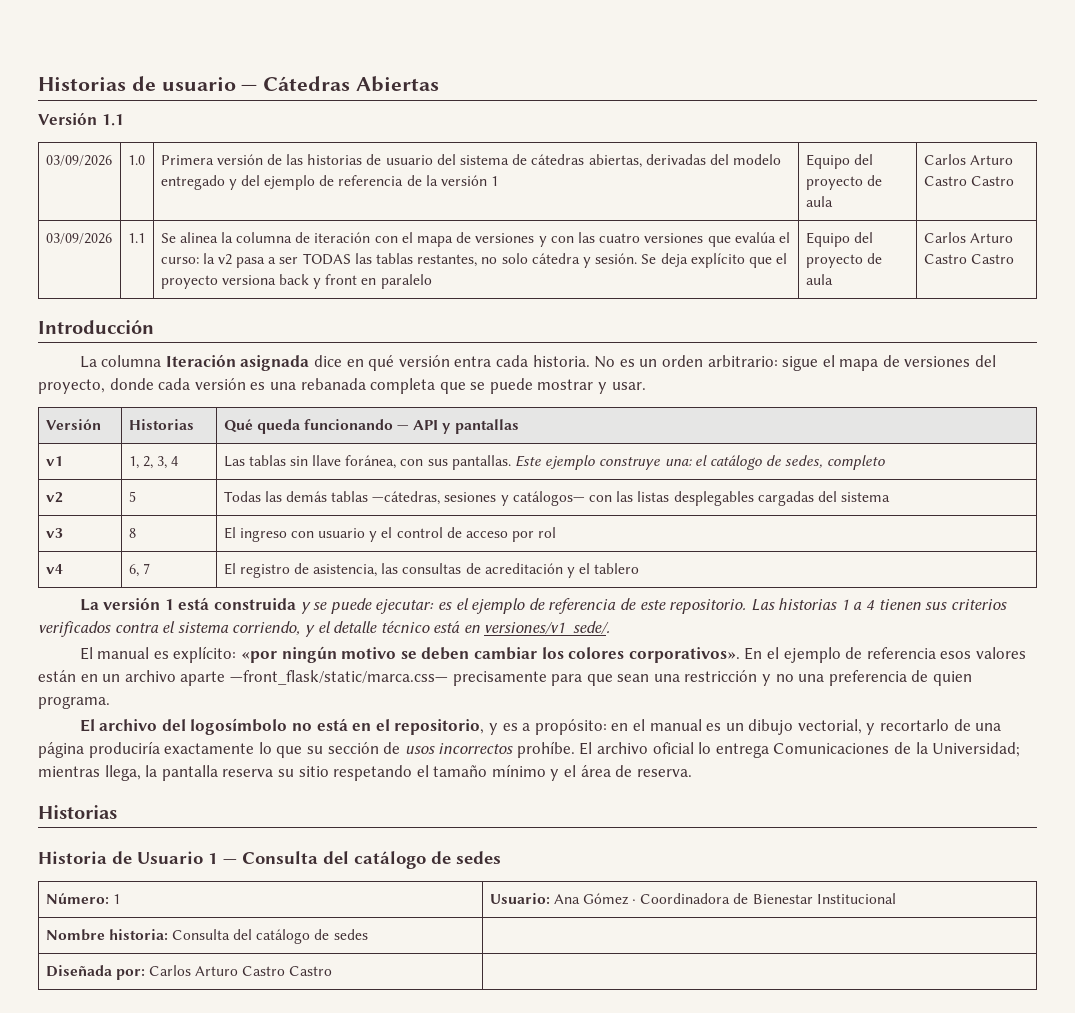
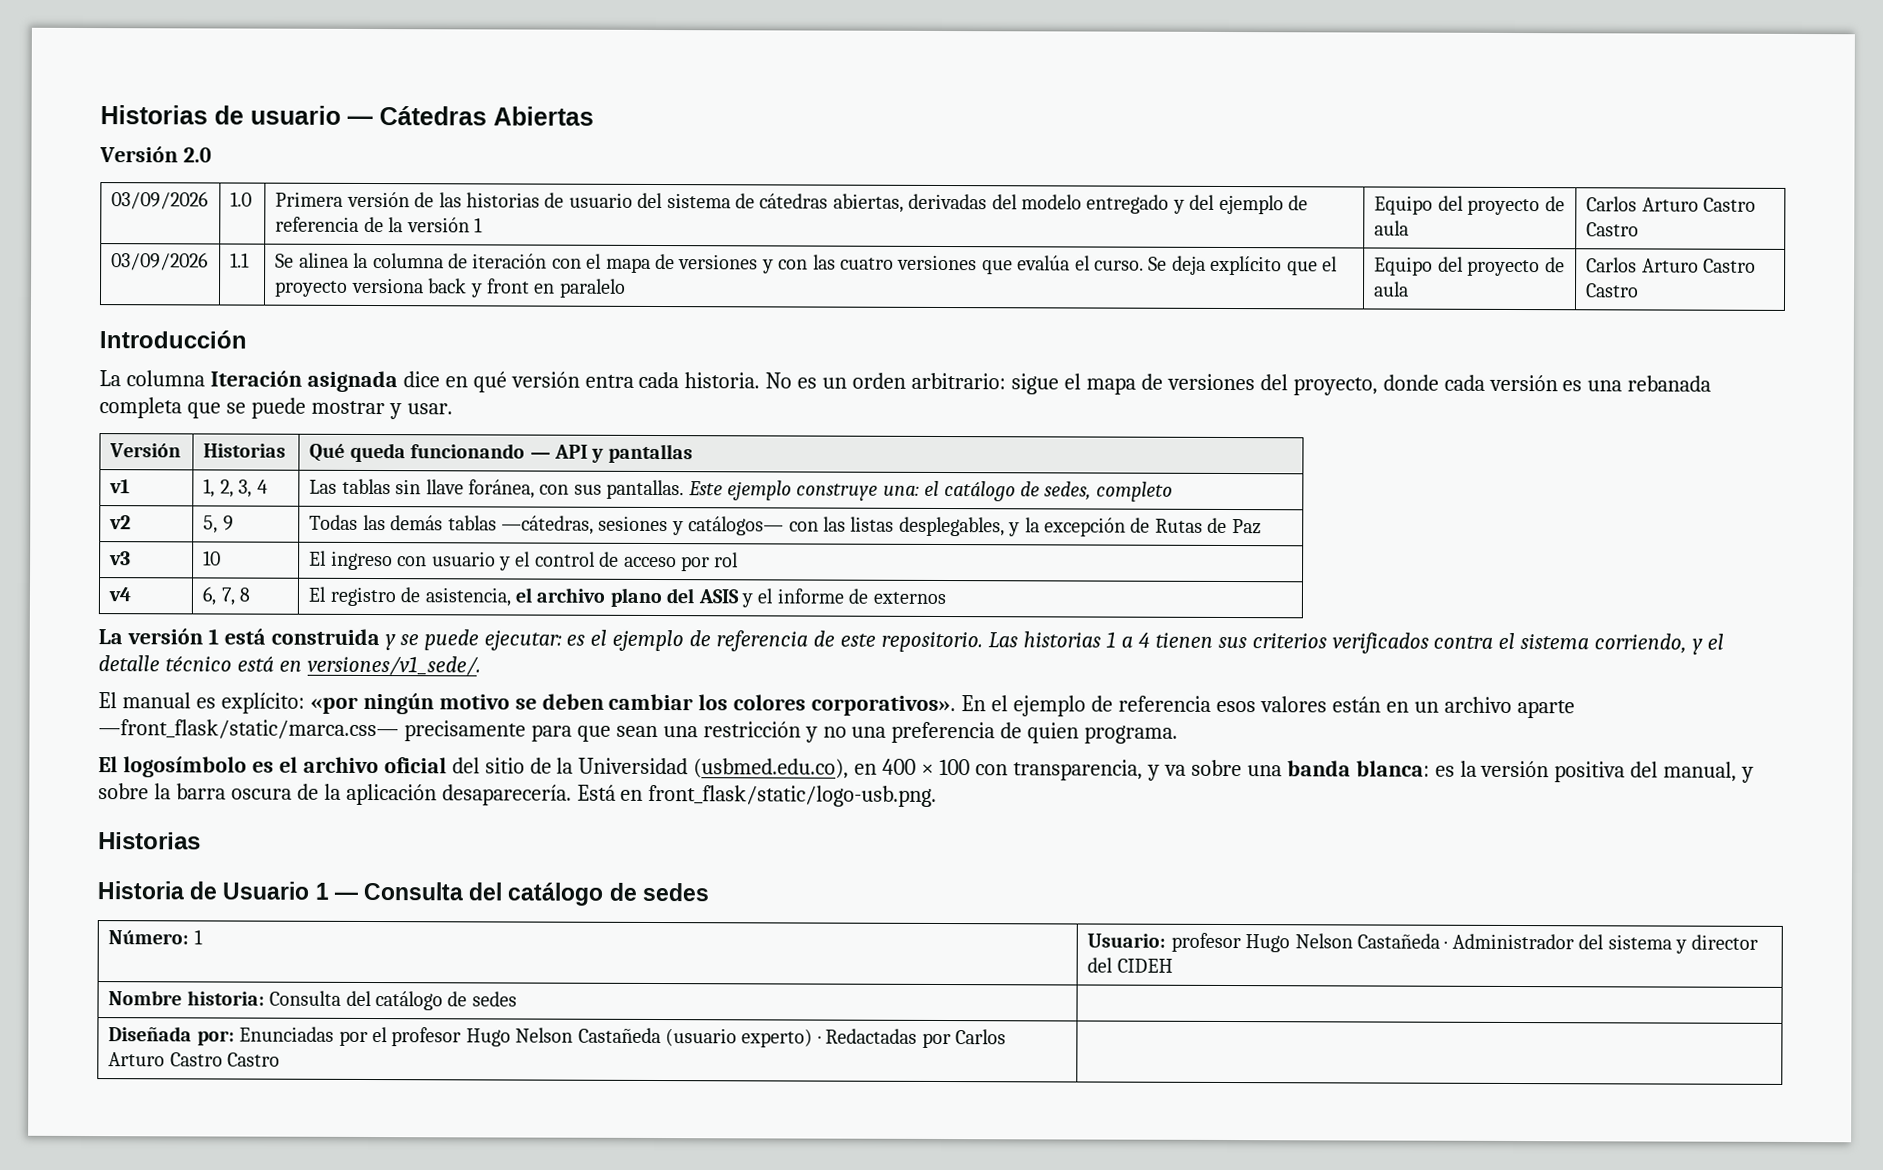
[101,114,124,126] 1.1 -> [182,147,212,163] 2.0
[160,253,638,268] curso: la v2 pasa a ser TODAS las tablas restantes, no solo cátedra y sesión. -> [1093,260,1144,271] curso.
[128,491,136,502] 5 -> [203,515,234,534] 5, 9
[673,491,891,506] desplegables cargadas del sistema -> [898,516,1262,537] desplegables, y la excepción de Rutas de Paz
[128,528,136,538] 8 -> [203,550,222,566] 10
[142,563,150,574] 7 -> [220,587,251,606] 7, 8
[381,563,640,578] las consultas de acreditación y el tablero -> [514,587,946,608] el archivo plano del ASIS y el informe de externos
[99,718,1002,735] [38,741,1021,758] [38,764,692,781] archivo del logosímbolo no está en el repositorio, y es a propósito: en el manual es un dibujo vectorial, y recortarlo de una página produciría exactamente lo que su sección de usos incorrectos prohíbe. El archivo oficial lo entrega Comunicaciones de la Universidad; mientras llega, la pantalla reserva su sitio respetando el tamaño mínimo y el área de reserva. -> [122,756,1755,783] [98,783,938,807] logosímbolo es el archivo oficial del sitio de la Universidad (usbmed.edu.co), en 400 × 100 con transparencia, y va sobre una banda blanca: es la versión positiva del manual, y sobre la barra oscura de la aplicación desaparecería. Está en front_flask/static/logo-usb.png.
[553,893,896,905] Ana Gómez · Coordinadora de Bienestar Institucional -> [1170,932,1759,954] [1087,957,1173,973] profesor Hugo Nelson Castañeda · Administrador del sistema y director del CIDEH
(145, 974) none -> [239,1026,951,1049] Enunciadas por el profesor Hugo Nelson Castañeda (usuario experto) · Redactadas por

